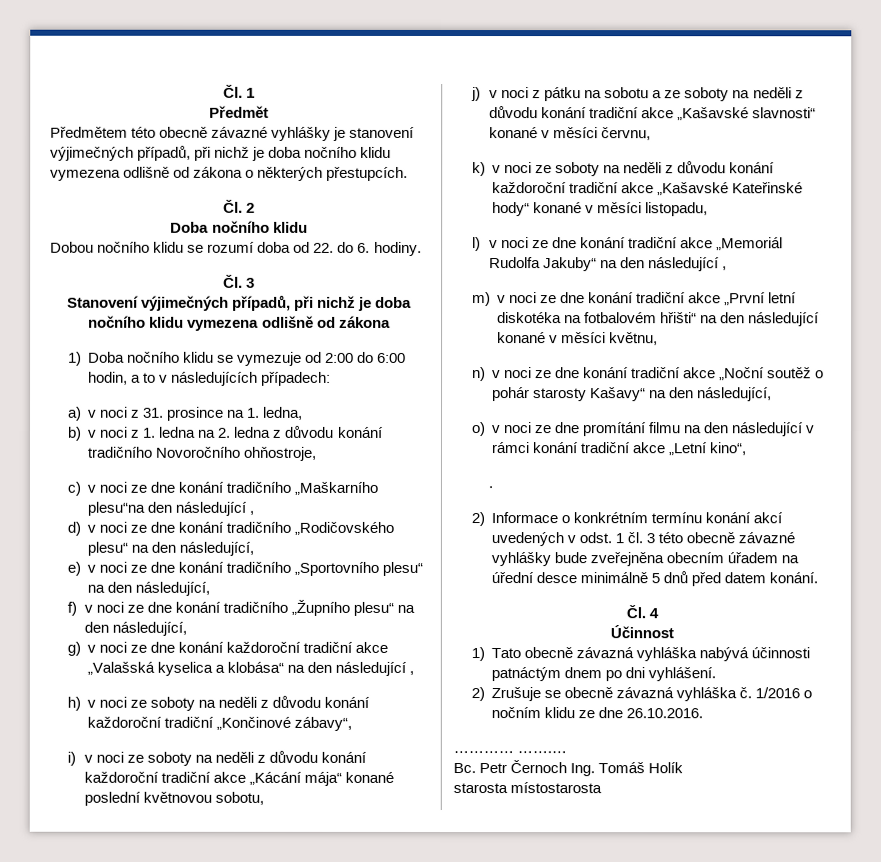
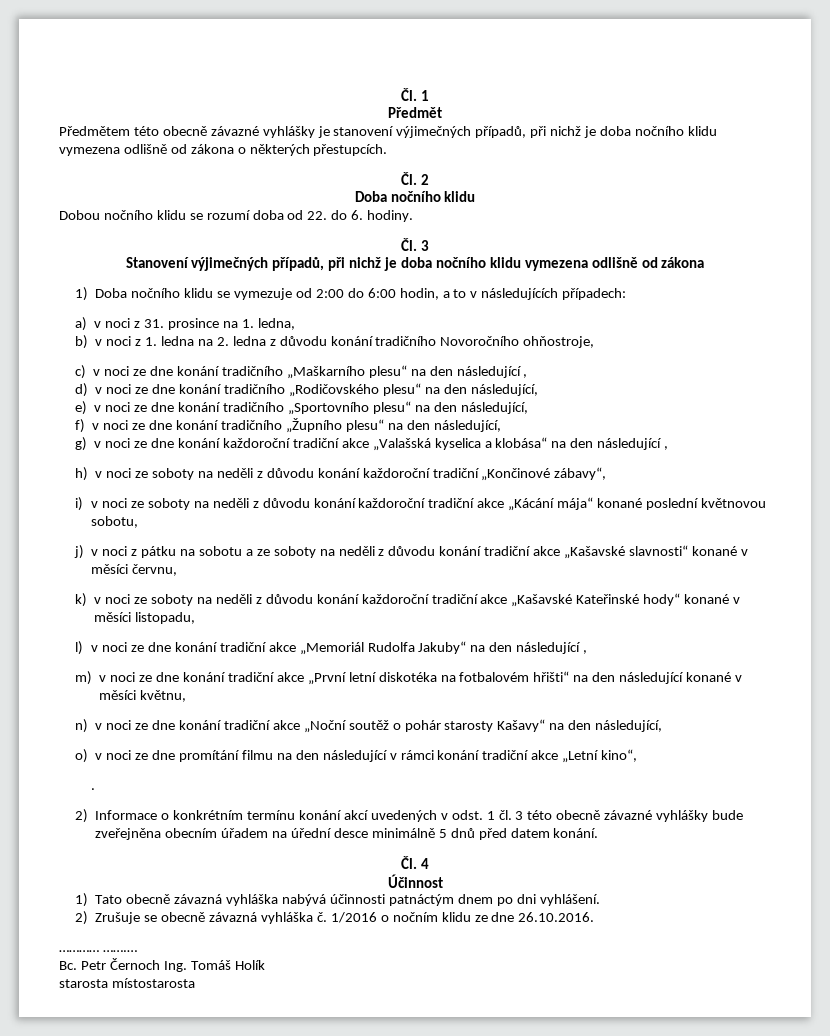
[87,501,146,516] plesu“na -> [368,365,426,378] plesu“ na

